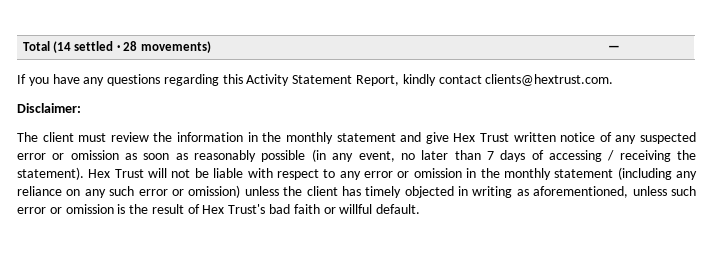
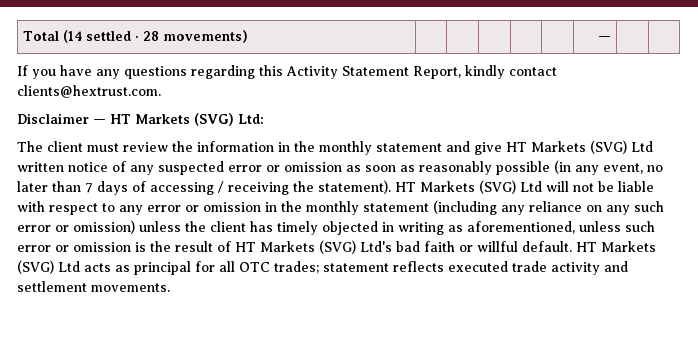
[17,103,81,113] Disclaimer: -> [17,113,264,126] Disclaimer — HT Markets (SVG) Ltd:
[453,133,509,142] Hex Trust -> [506,140,653,154] HT Markets (SVG) Ltd
[88,169,144,178] Hex Trust -> [395,180,542,194] HT Markets (SVG) Ltd
[202,204,266,214] Hex Trust's -> [235,240,392,254] HT Markets (SVG) Ltd's
(421, 209) none -> [576,241,656,252] [17,260,628,275] [17,281,170,292] HT Markets (SVG) Ltd acts as principal for all OTC trades; statement reflects executed trade activity and settlement movements.

